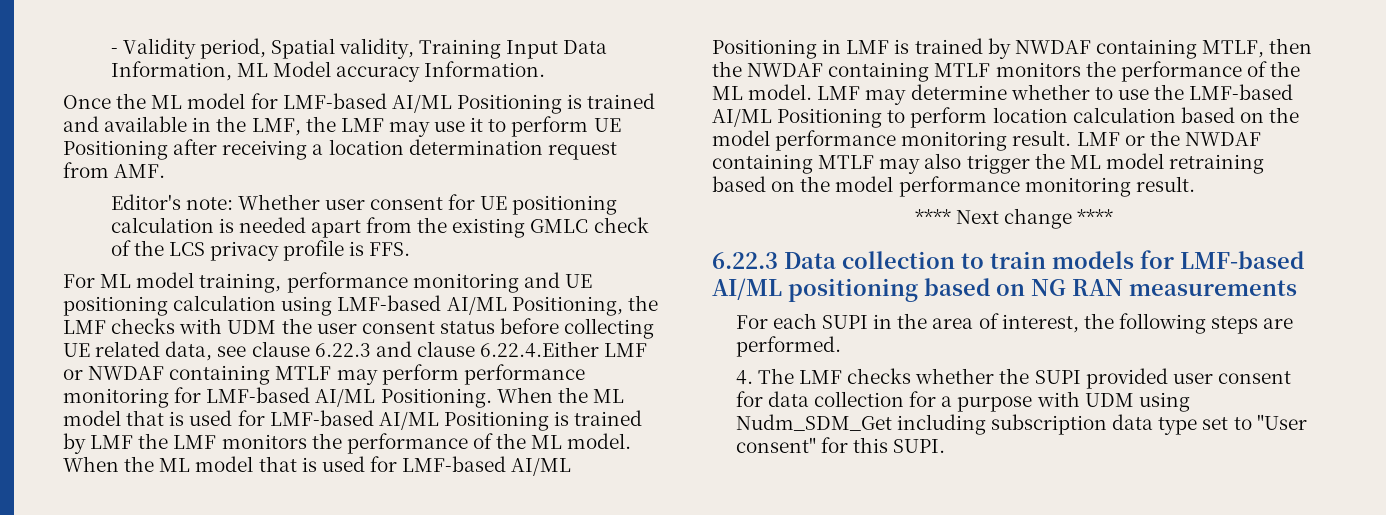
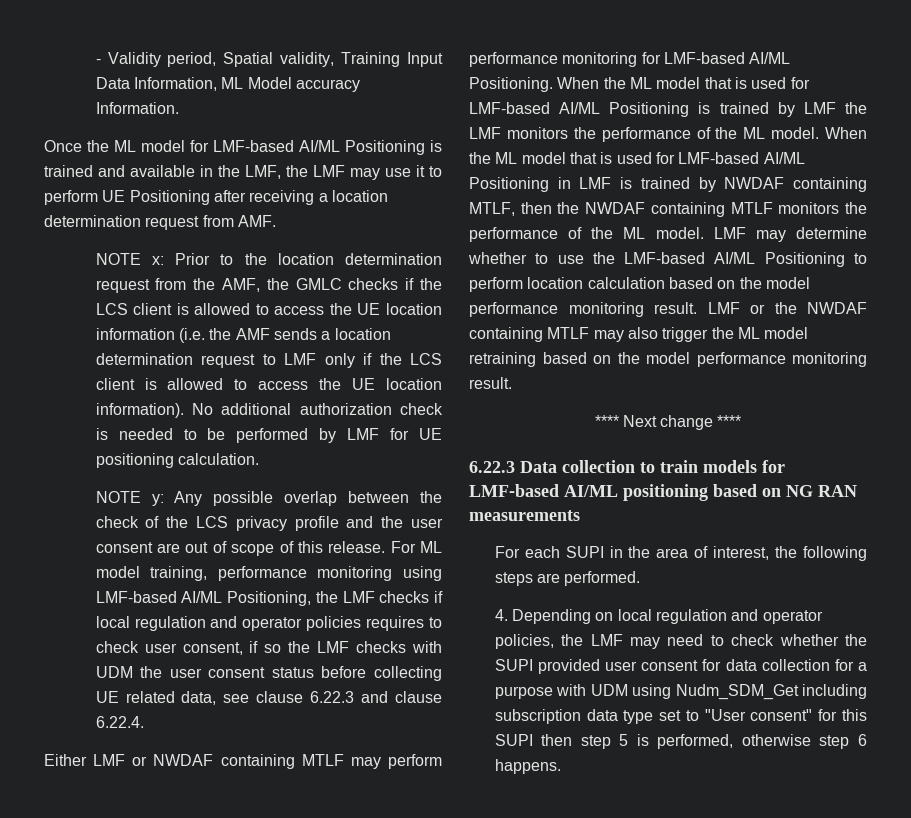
[110,194,618,215] [110,217,589,238] Editor's note: Whether user consent for UE positioning calculation is needed apart from the existing GMLC -> [95,253,442,265] [95,278,442,293] [95,303,442,315] [95,328,391,343] [95,353,443,368] [95,378,443,390] [95,403,444,418] [95,428,442,443] [95,453,260,468] [95,491,443,506] NOTE x: Prior to the location determination request from the AMF, the GMLC checks if the LCS client is allowed to access the UE location information (i.e. the AMF sends a location determination request to LMF only if the LCS client is allowed to access the UE location information). No additional authorization check is needed to be performed by LMF for UE positioning calculation. // NOTE y: Any possible overlap between the
[349,241,411,256] is FFS. // -> [346,516,443,528] [95,541,386,556] and the user consent are out of scope of this release.
[523,272,592,288] [63,295,277,316] and UE positioning calculation -> (393, 573) none
(176, 326) none -> [434,591,444,603] [95,616,442,631] [95,641,407,655] if local regulation and operator policies requires to check user consent, if so the LMF checks
[480,341,600,358] 6.22.4.Either -> [95,716,144,728] [44,754,87,766] 6.22.4. // Either
[757,368,912,384] The LMF checks -> [512,609,823,624] [494,634,775,649] Depending on local regulation and operator policies, the LMF may need to check
[893,439,946,453] SUPI. -> [494,734,867,749] [494,759,561,774] SUPI then step 5 is performed, otherwise step 6 happens.

